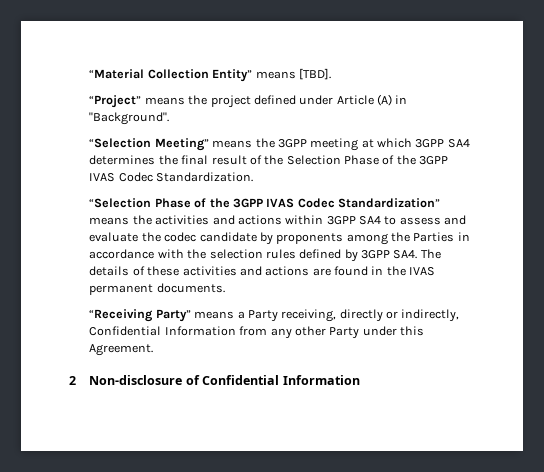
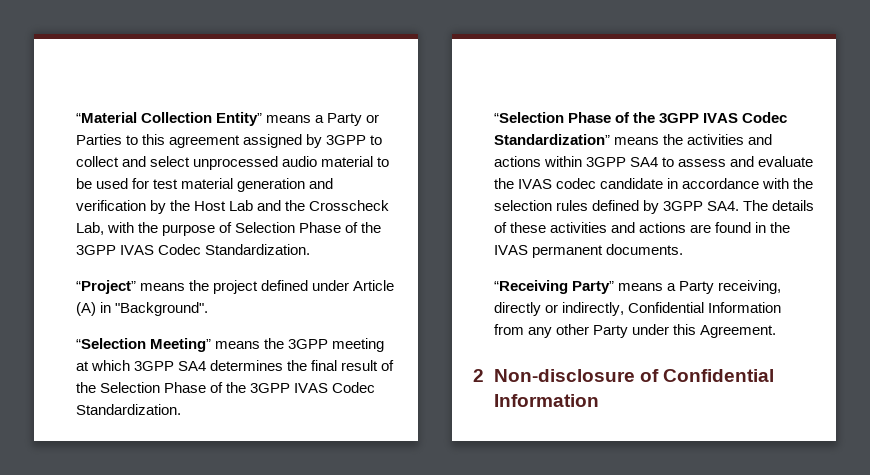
[298,68,331,80] [TBD]. -> [315,113,380,126] [75,134,383,148] [75,156,390,170] [75,178,334,192] [75,200,390,214] [75,222,382,236] [75,244,311,255] a Party or Parties to this agreement assigned by 3GPP to collect and select unprocessed audio material to be used for test material generation and verification by the Host Lab and the Crosscheck Lab, with the purpose of Selection Phase of the 3GPP IVAS Codec Standardization.
(161, 237) none -> [518,179,553,189] IVAS
[259,232,455,245] by proponents among the Parties -> (664, 183) none

